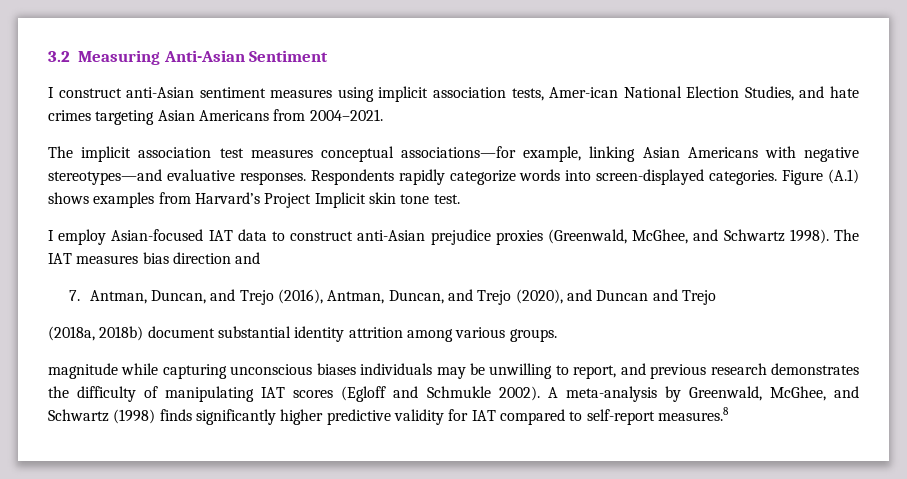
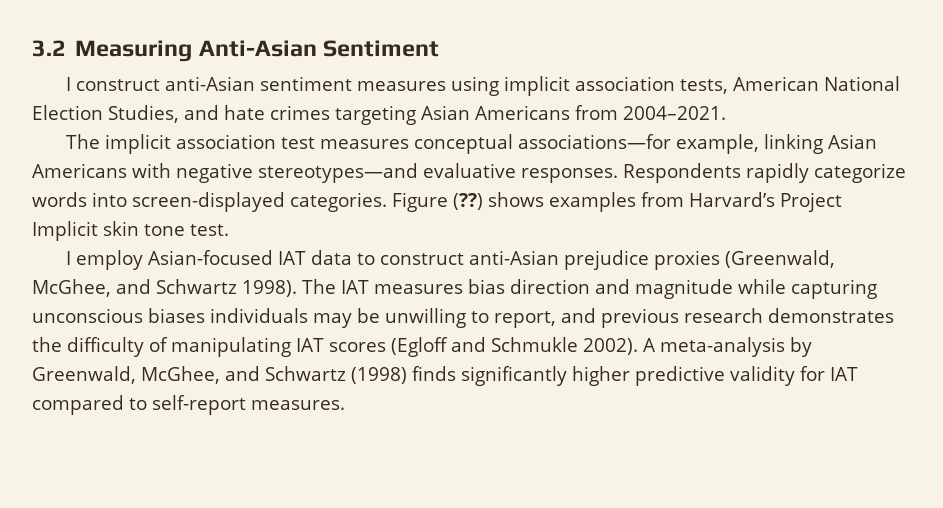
[549,87,619,98] Amer-ican -> [732,76,819,91] American
[827,169,859,184] (A.1) -> [453,193,483,210] (??)
[68,289,716,305] [48,326,557,342] // 7. Antman, Duncan, and Trejo (2016), Antman, Duncan, and Trejo (2020), and Duncan and Trejo // (2018a, 2018b) document substantial identity attrition among various groups. // -> (630, 286) none
[657,407,729,421] measures.8 -> [251,400,345,410] measures.

